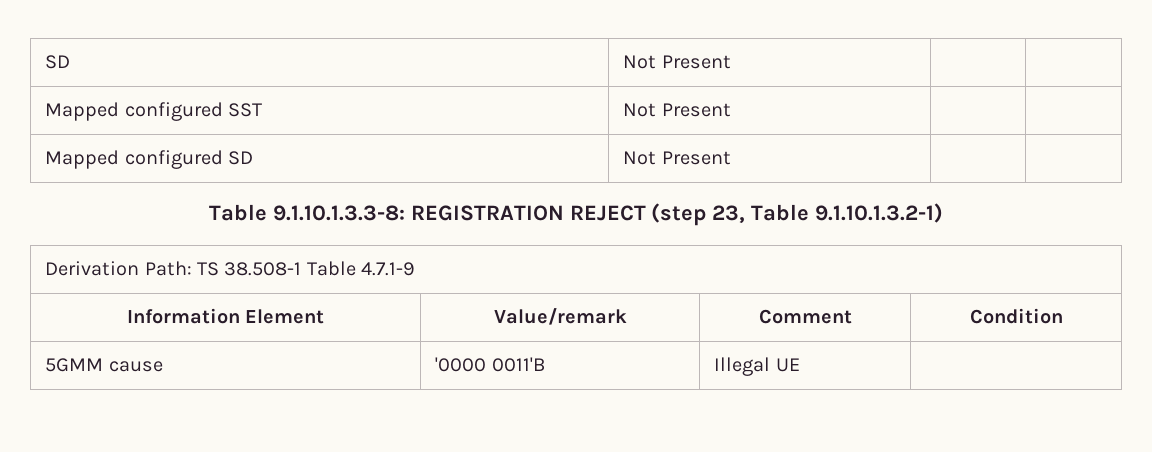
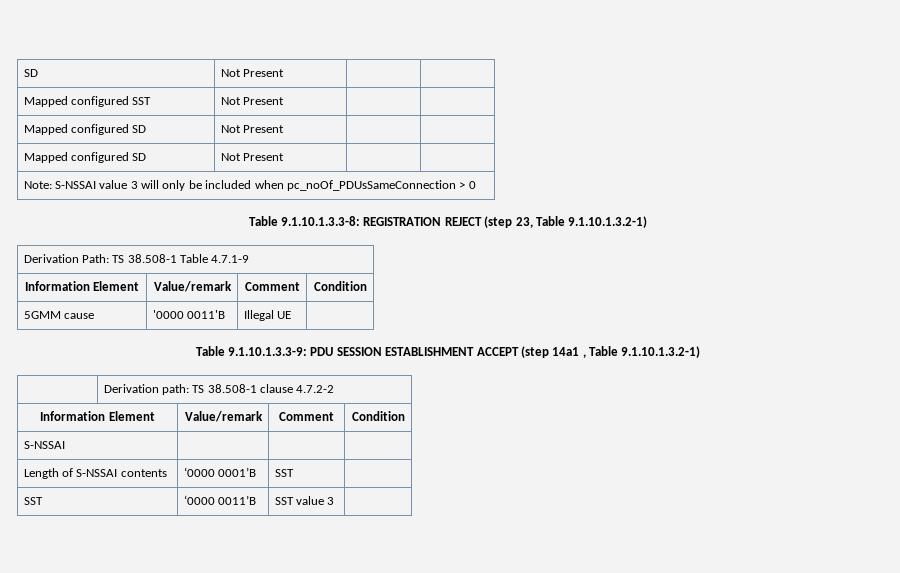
(731, 158) none -> [23,152,147,163] [220,153,284,161] [23,180,476,191] // Mapped configured SD | Not Present | | // Note: S-NSSAI value 3 will only be included when pc_noOf_PDUsSameConnection > 0
(800, 365) none -> [195,346,701,358] [103,384,335,395] [40,411,155,421] [184,411,263,422] [279,412,334,421] [351,411,405,421] [23,441,65,449] [23,468,167,479] [183,467,256,477] [274,469,294,477] [23,497,43,505] [183,495,256,505] [274,496,335,505] // Table 9.1.10.1.3.3-9: PDU SESSION ESTABLISHMENT ACCEPT (step 14a1 , Table 9.1.10.1.3.2-1) // | Derivation path: TS 38.508-1 clause 4.7.2-2 // Information Element | Value/remark | Comment | Condition // S-NSSAI | | | // Length of S-NSSAI contents | ‘0000 0001’B | SST | // SST | ‘0000 0011’B | SST value 3 |

